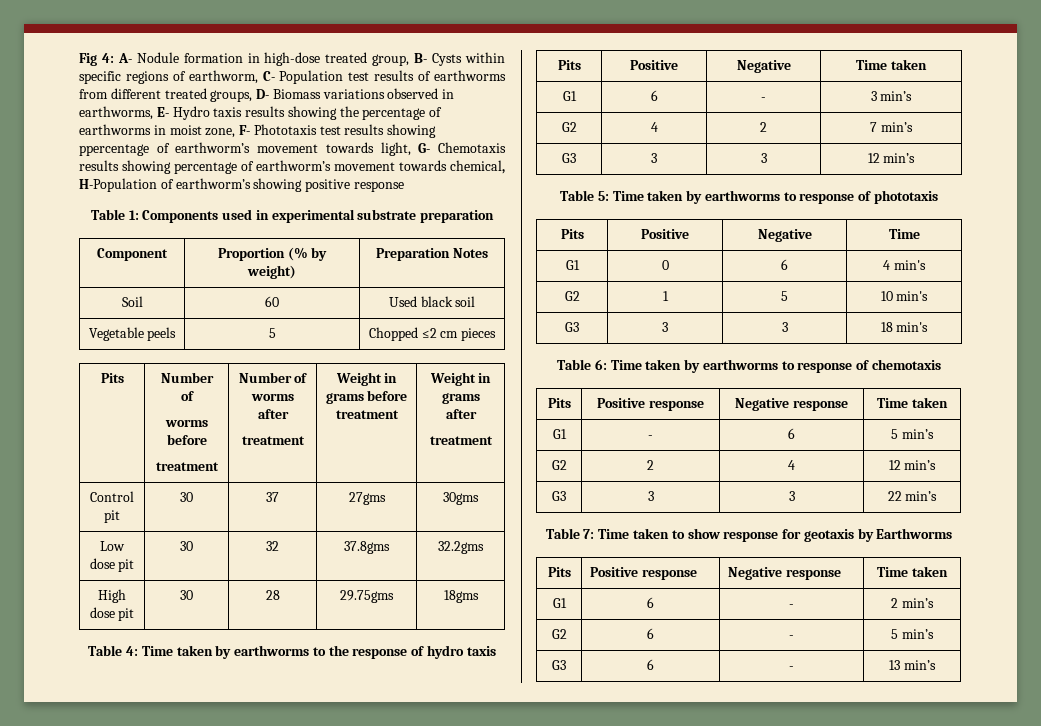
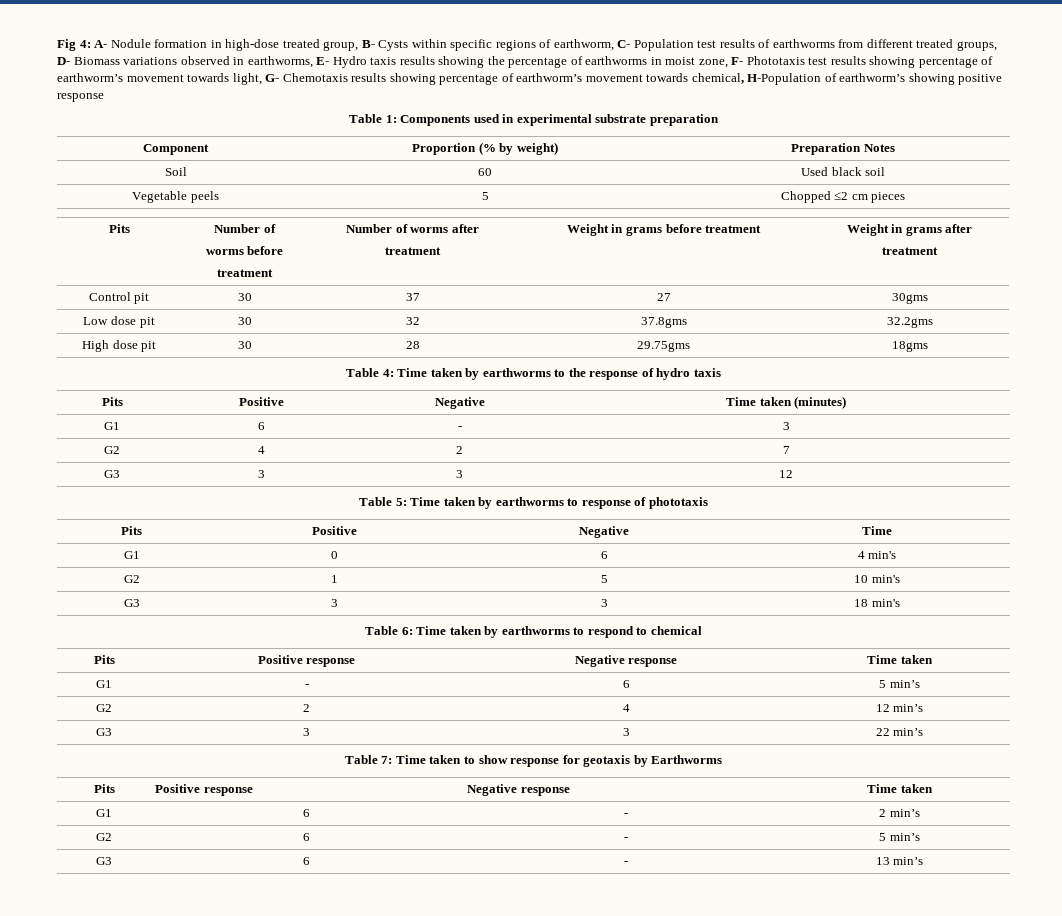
[79,144,149,156] ppercentage -> [918,57,978,68] percentage
[348,492,386,505] 27gms -> [656,293,671,301] 27
(927, 64) none -> [794,396,847,409] (minutes)
[880,91,913,101] min’s -> (790, 426) none
[880,122,913,132] min’s -> (790, 450) none
[883,153,916,163] min’s -> (793, 474) none
[797,359,942,373] response of chemotaxis -> [587,626,702,638] respond to chemical

